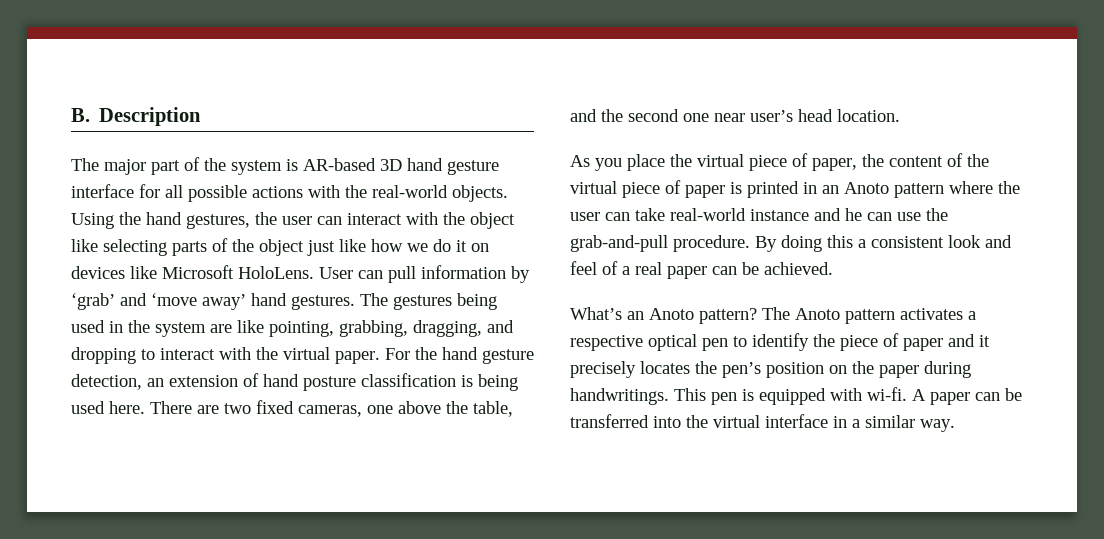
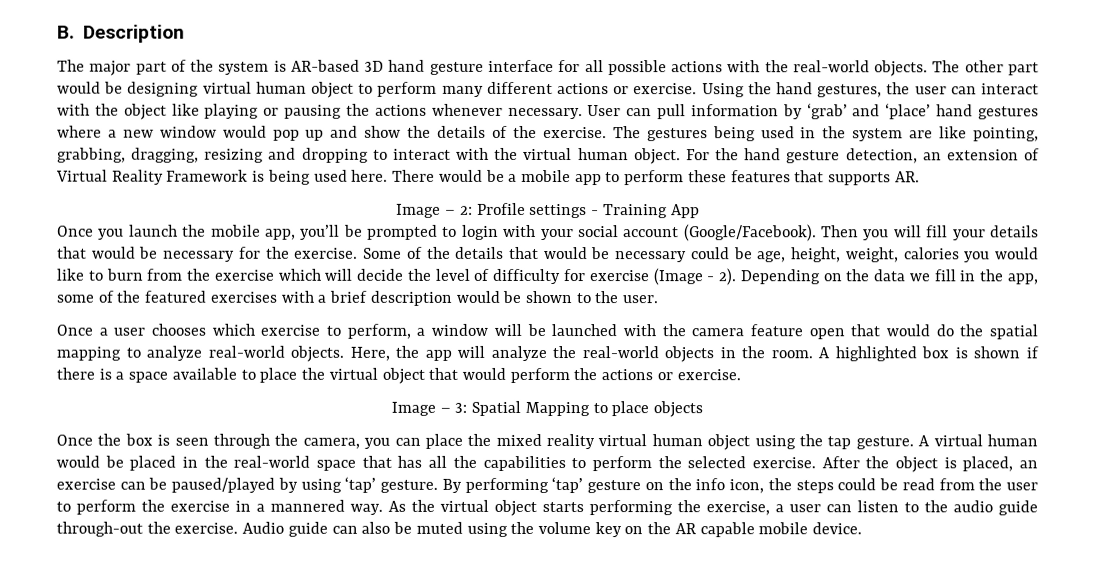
(508, 193) none -> [932,60,1039,76] [57,81,698,98] The other part would be designing virtual human object to perform many different actions or exercise.
[103,238,489,256] [71,265,314,279] selecting parts of the object just like how we do it on devices like Microsoft HoloLens. -> [204,103,583,120] playing or pausing the actions whenever necessary.
[151,293,355,310] ‘move away’ hand gestures. -> [885,103,1040,120] [57,125,607,141] ‘place’ hand gestures where a new window would pop up and show the details of the exercise.
(482, 328) none -> [204,148,265,163] resizing
[335,351,380,364] paper. -> [577,148,681,165] human object.
[263,373,456,391] hand posture classification -> [56,169,249,185] Virtual Reality Framework
[197,400,513,417] [570,109,900,122] [570,153,989,171] [570,180,1020,198] [570,208,948,221] [570,235,1012,252] [570,261,833,279] [570,307,976,324] [570,333,990,351] [570,361,971,378] [570,387,1022,405] [570,414,955,432] are two fixed cameras, one above the table, and the second one near user’s head location. // As you place the virtual piece of paper, the content of the virtual piece of paper is printed in an Anoto pattern where the user can take real-world instance and he can use the grab-and-pull procedure. By doing this a consistent look and feel of a real paper can be achieved. // What’s an Anoto pattern? The Anoto pattern activates a respective optical pen to identify the piece of paper and it precisely locates the pen’s position on the paper during handwritings. This pen is equipped with wi-fi. A paper can be transferred into the virtual interface in a similar way. -> [438,169,920,186] [396,202,700,219] [57,224,1040,242] [57,246,1040,263] [57,268,1039,286] [56,290,659,306] [56,323,1038,340] [56,345,1039,363] [56,367,741,384] [390,400,704,418] [56,433,1039,451] [56,455,1038,473] [56,476,1039,494] [56,499,1038,516] [56,521,863,538] would be a mobile app to perform these features that supports AR. // Image – 2: Profile settings - Training App // Once you launch the mobile app, you’ll be prompted to login with your social account (Google/Facebook). Then you will fill your details that would be necessary for the exercise. Some of the details that would be necessary could be age, height, weight, calories you would like to burn from the exercise which will decide the level of difficulty for exercise (Image - 2). Depending on the data we fill in the app, some of the featured exercises with a brief description would be shown to the user. // Once a user chooses which exercise to perform, a window will be launched with the camera feature open that would do the spatial mapping to analyze real-world objects. Here, the app will analyze the real-world objects in the room. A highlighted box is shown if there is a space available to place the virtual object that would perform the actions or exercise. // Image – 3: Spatial Mapping to place objects // Once the box is seen through the camera, you can place the mixed reality virtual human object using the tap gesture. A virtual human would be placed in the real-world space that has all the capabilities to perform the selected exercise. After the object is placed, an exercise can be paused/played by using ‘tap’ gesture. By performing ‘tap’ gesture on the info icon, the steps could be read from the user to perform the exercise in a mannered way. As the virtual object starts performing the exercise, a user can listen to the audio guide through-out the exercise. Audio guide can also be muted using the volume key on the AR capable mobile device.

